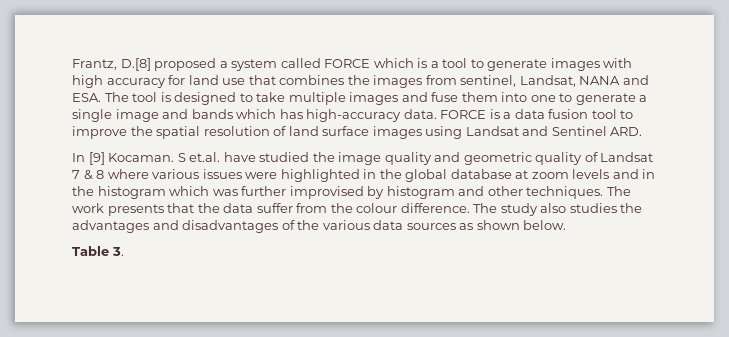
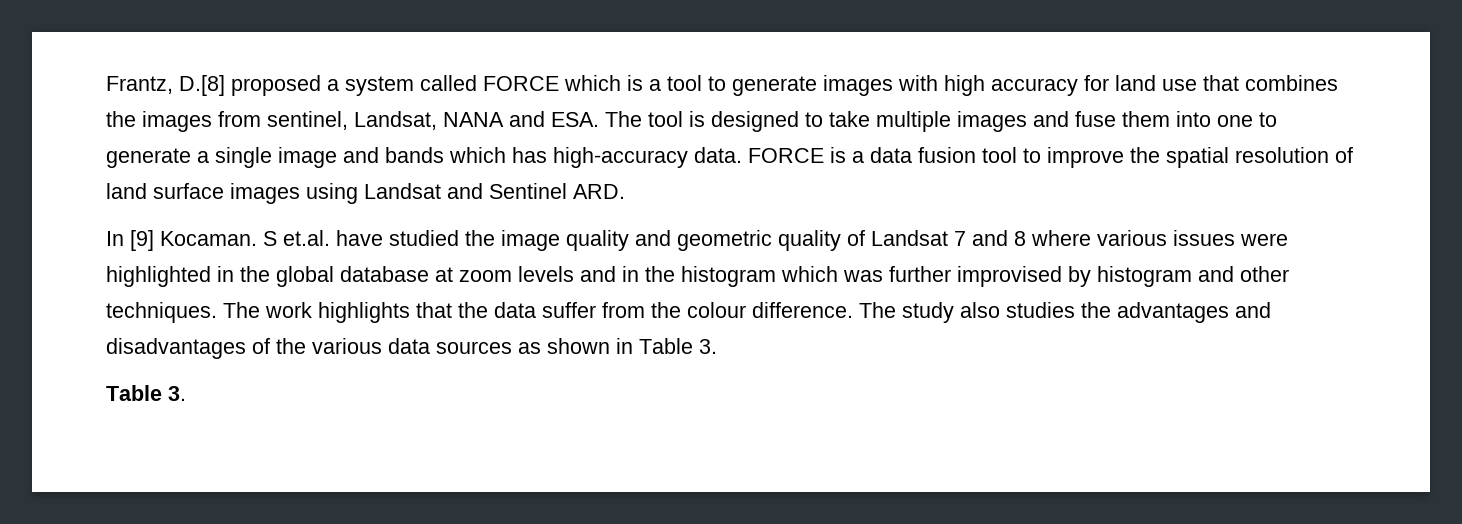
[83,170,93,180] & -> [972,230,1008,246] and
[107,204,164,216] presents -> [318,302,410,323] highlights
[523,220,567,230] below. -> [616,338,717,354] in Table 3.

